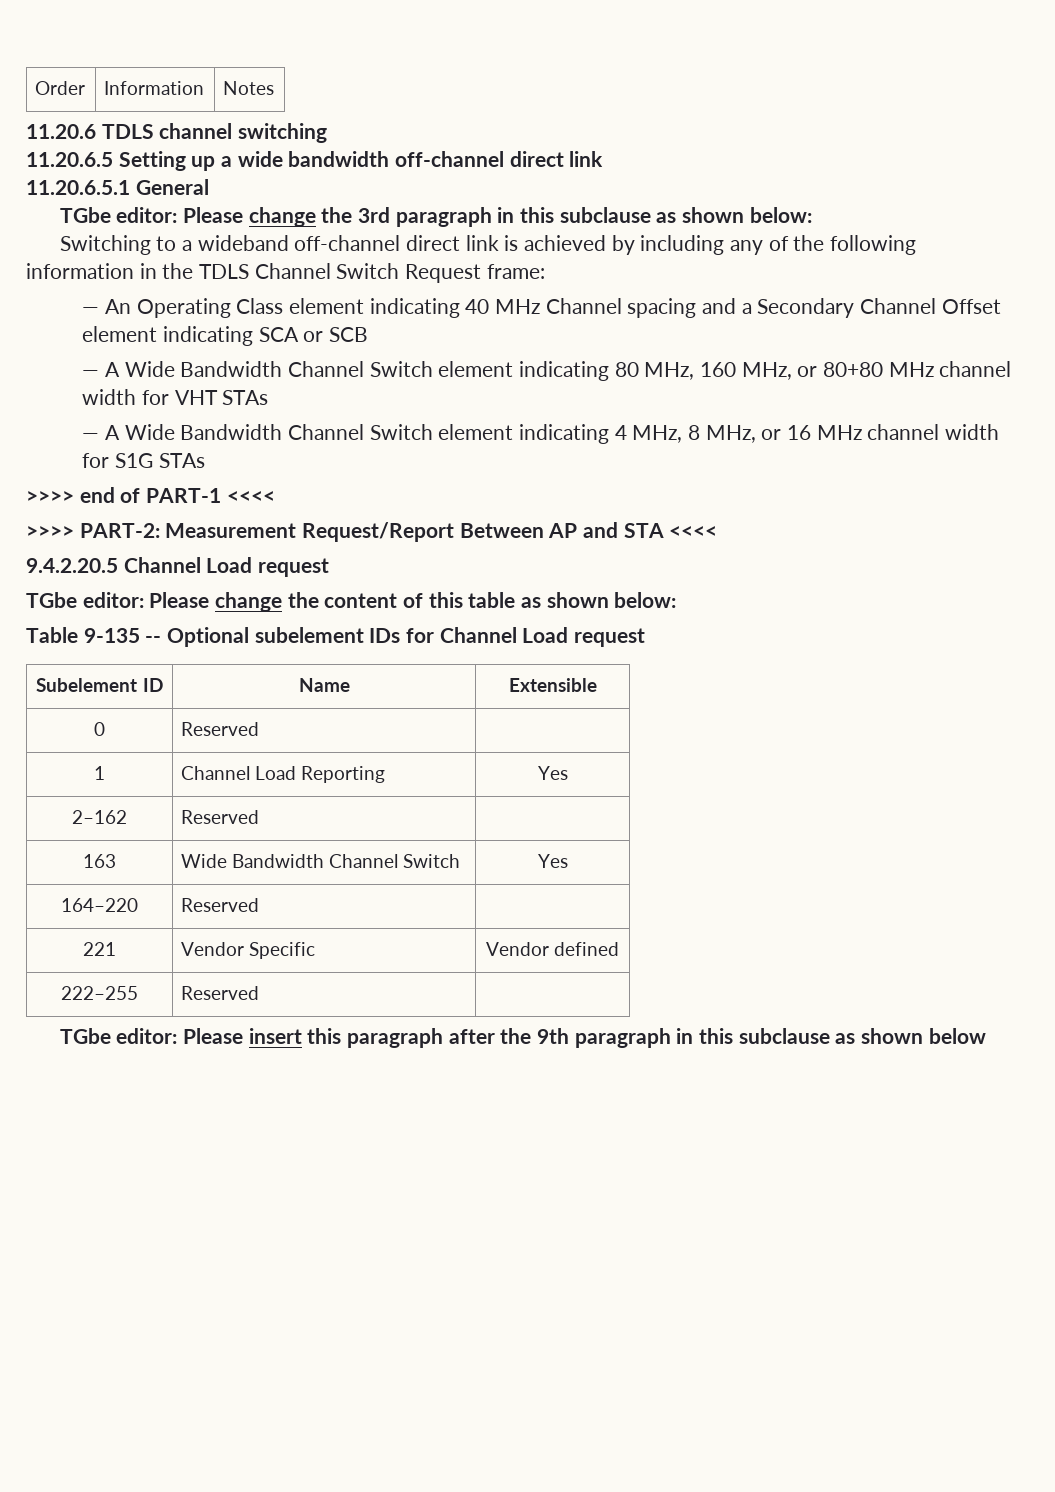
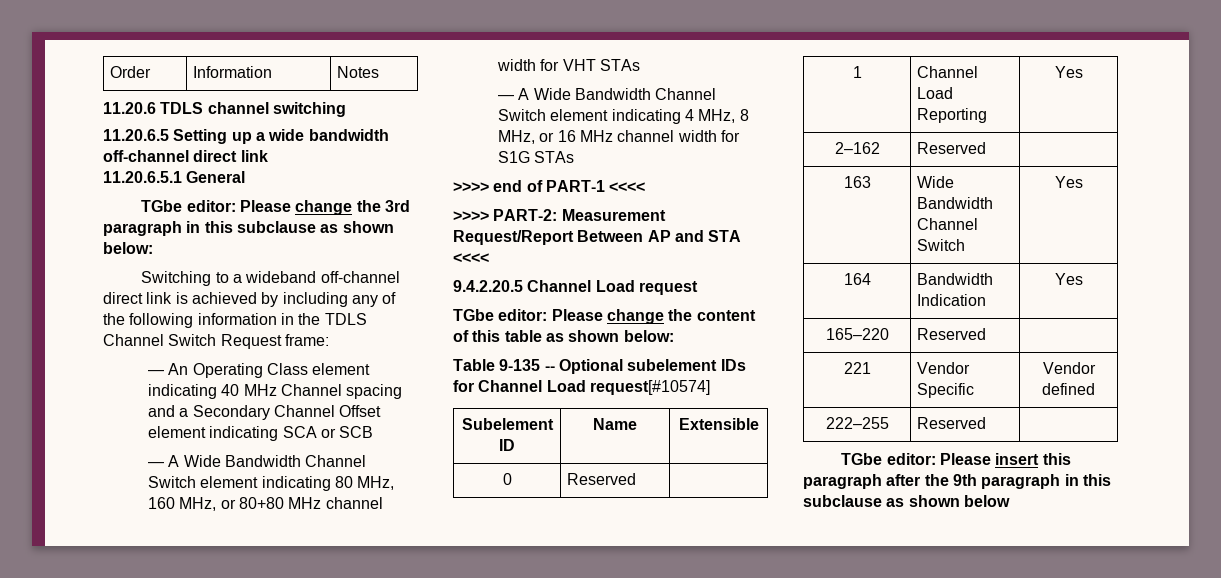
[574,628,646,647] request -> [589,380,710,395] request[#10574]
[61,898,138,912] 164–220 -> [843,273,871,285] [916,273,993,285] [916,294,986,306] [1054,273,1083,285] [825,328,889,340] 164 | Bandwidth Indication | Yes // 165–220

